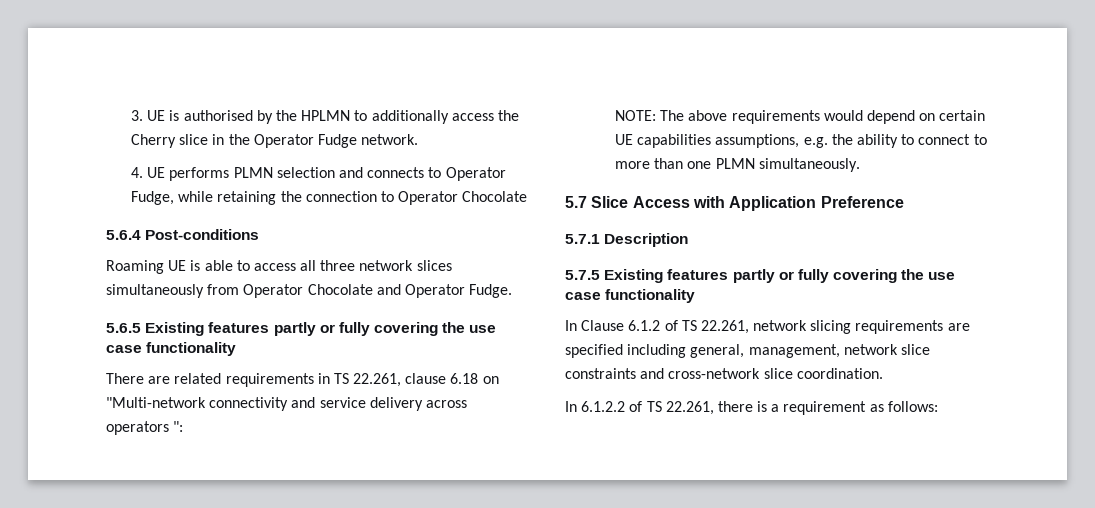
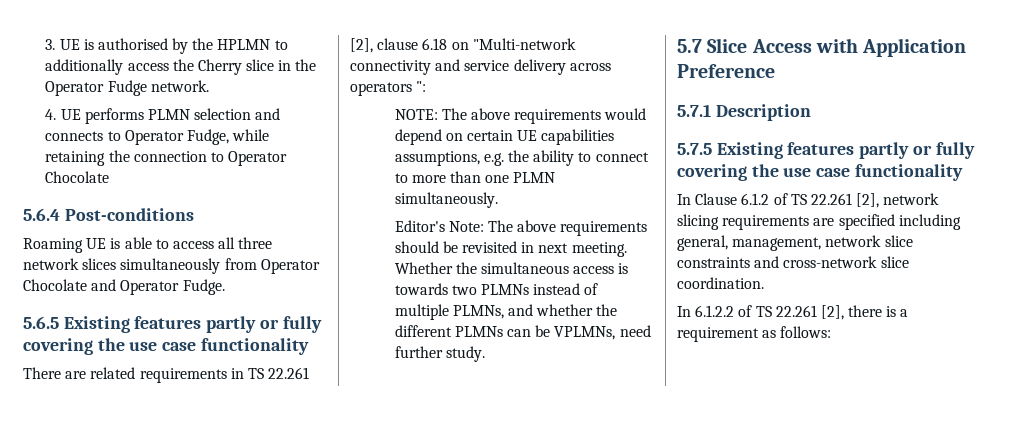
[353,373,402,387] 22.261, -> [268,367,310,379] [350,38,373,53] 22.261 [2],
(860, 165) none -> [394,220,648,236] [394,241,627,257] [394,262,629,274] [394,283,599,295] [394,304,618,320] [394,325,651,340] [394,346,485,362] // Editor's Note: The above requirements should be revisited in next meeting. Whether the simultaneous access is towards two PLMNs instead of multiple PLMNs, and whether the different PLMNs can be VPLMNs, need further study.
[700,320,749,334] 22.261, -> [810,193,880,208] 22.261 [2],
[665,401,714,415] 22.261, -> [775,305,844,320] 22.261 [2],

